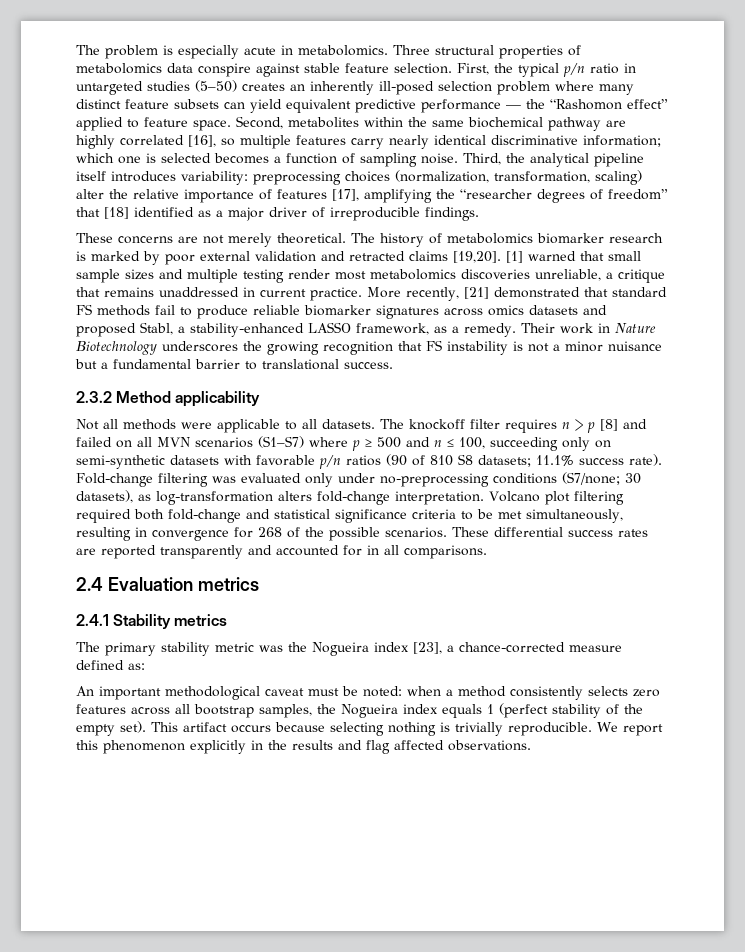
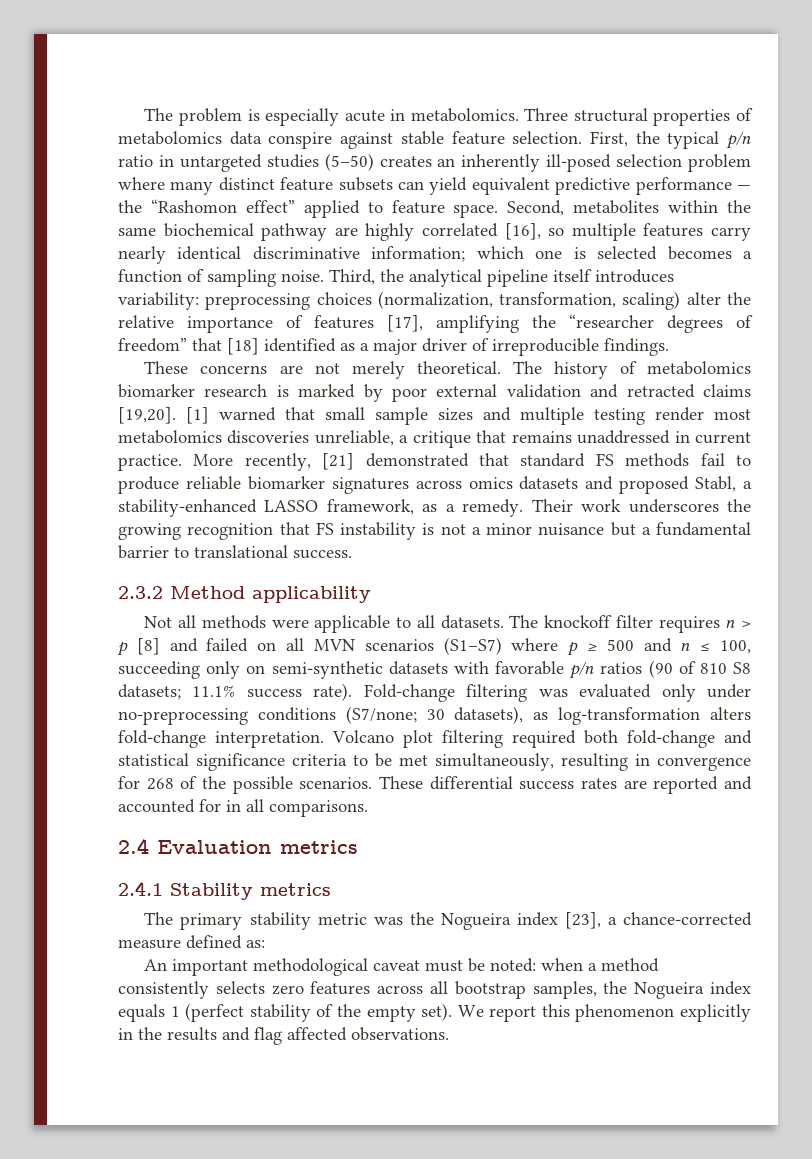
[597,323,656,333] [76,341,157,355] in Nature Biotechnology -> (622, 505) none
[160,545,243,559] transparently -> (719, 785) none
[151,722,592,736] This artifact occurs because selecting nothing is trivially reproducible. -> (453, 1012) none

